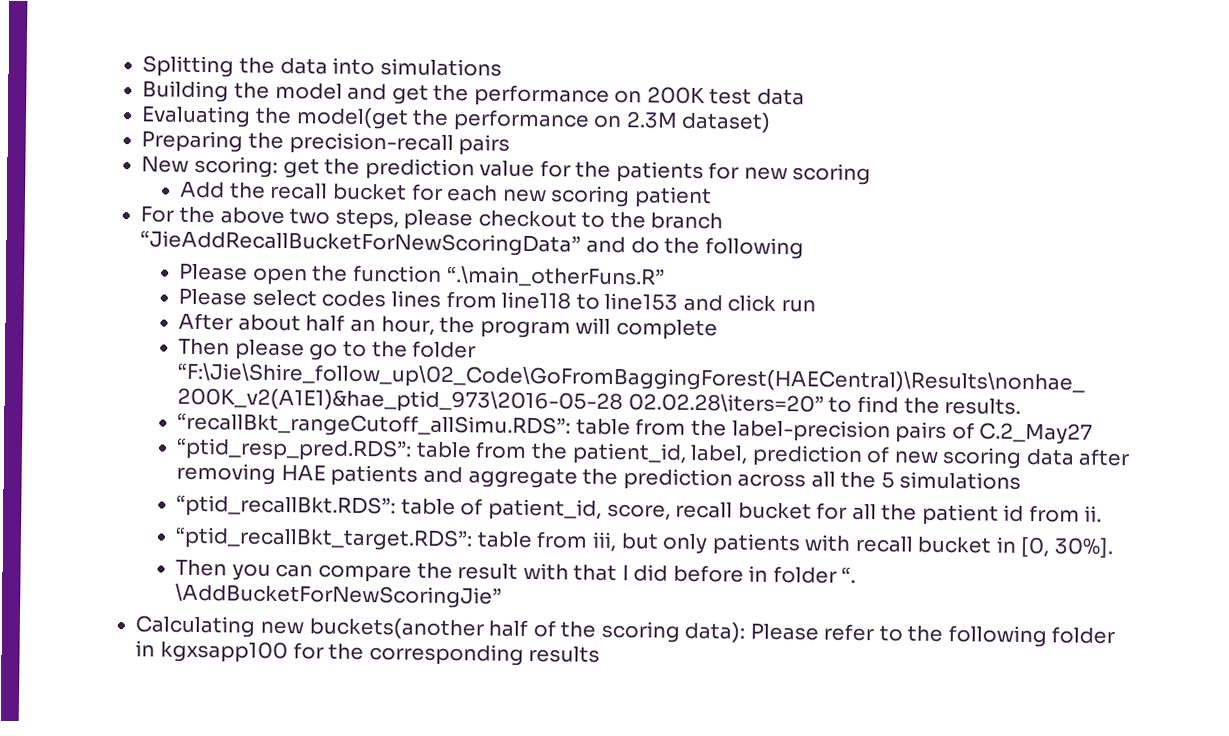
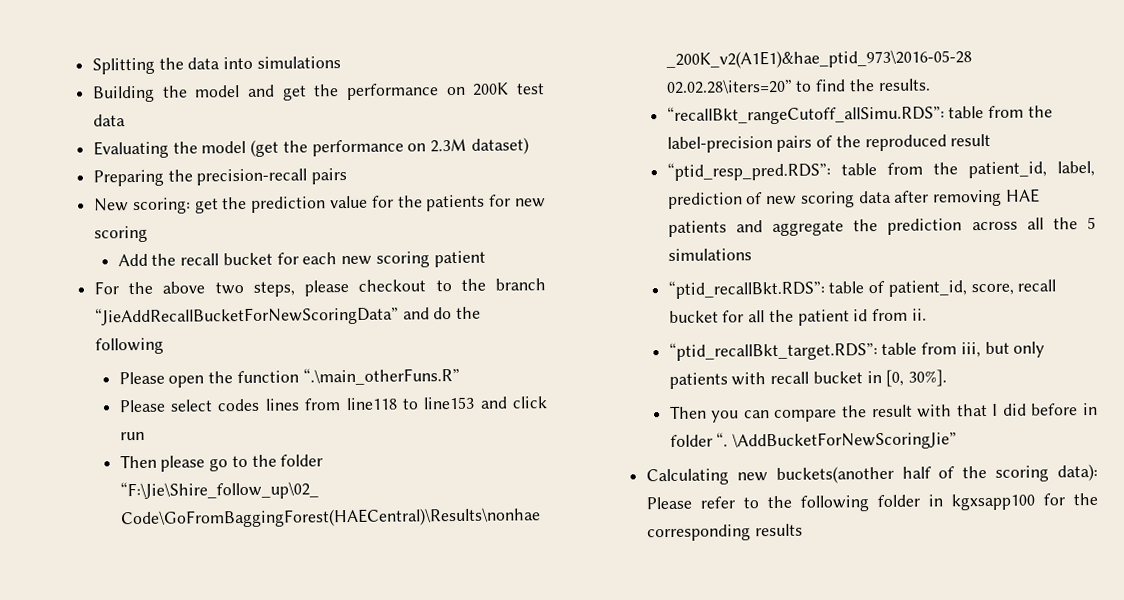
[295,107,409,130] model(get -> [201,139,280,157] model (get
[178,312,718,341] // After about half an hour, the program will complete -> (145, 436) none
[979,422,1094,445] C.2_May27 -> [835,133,992,152] the reproduced result

